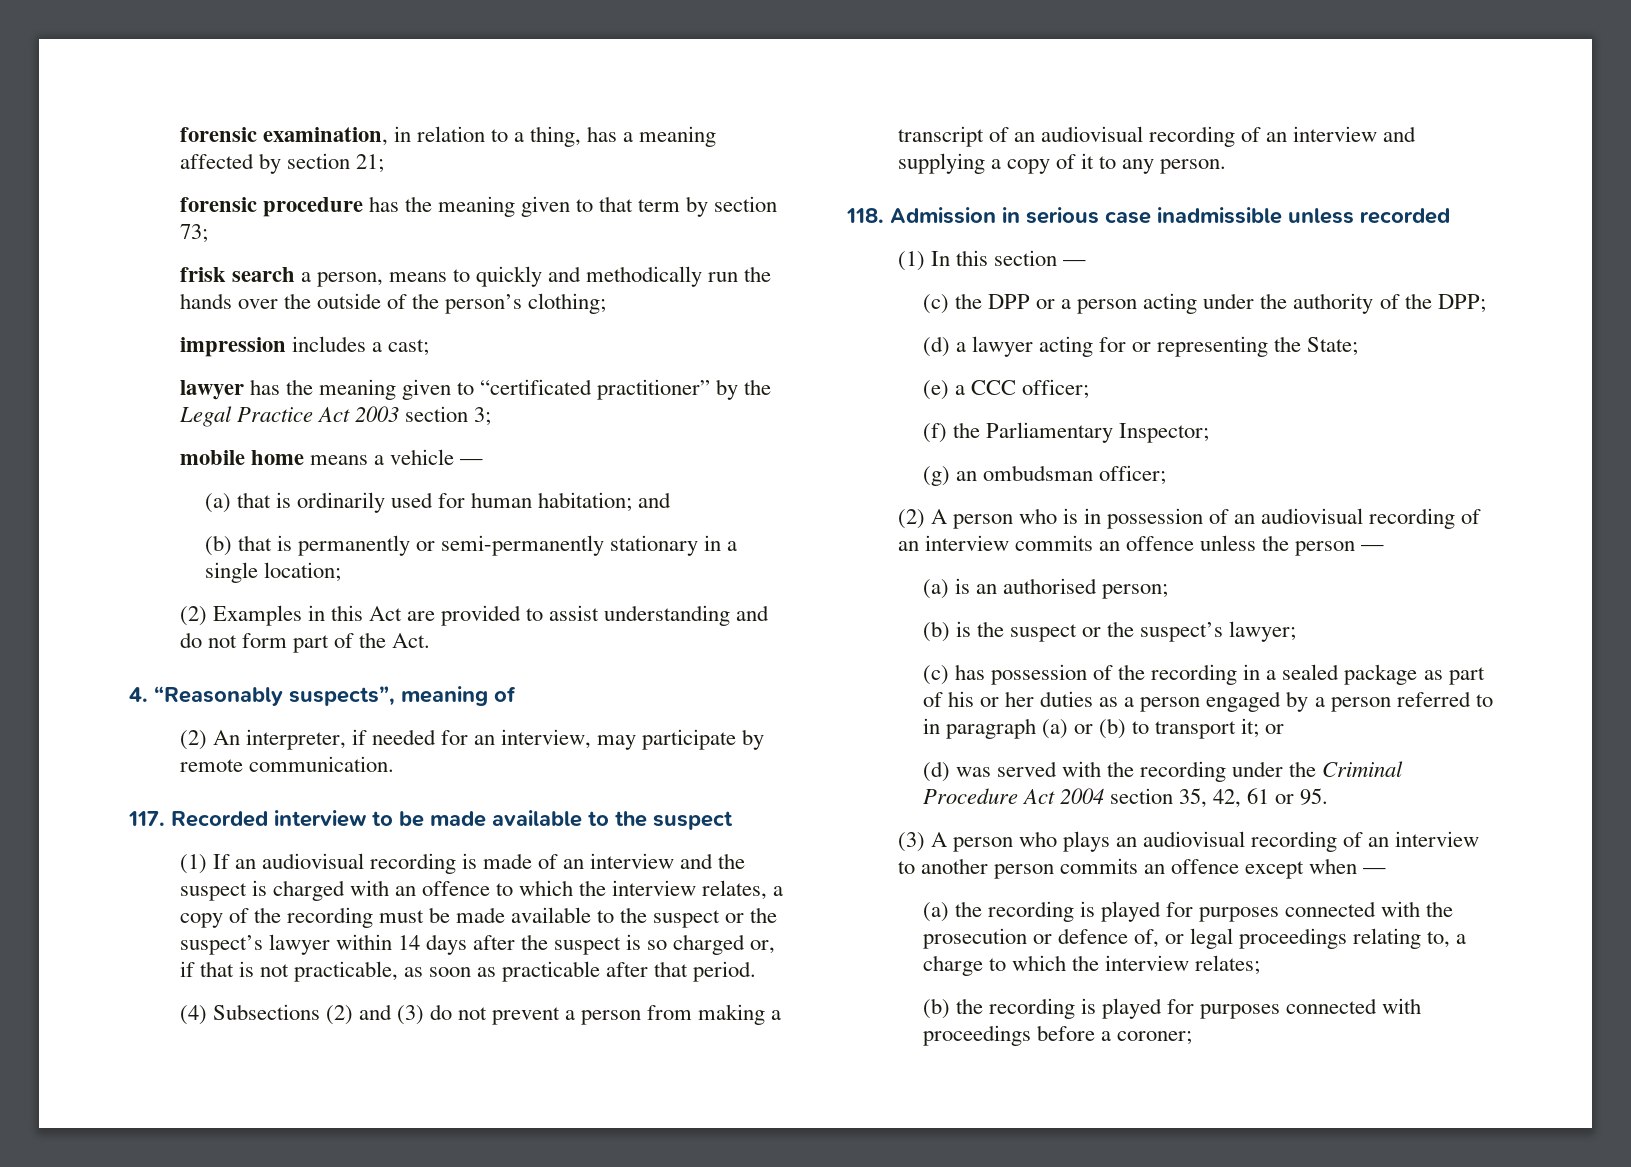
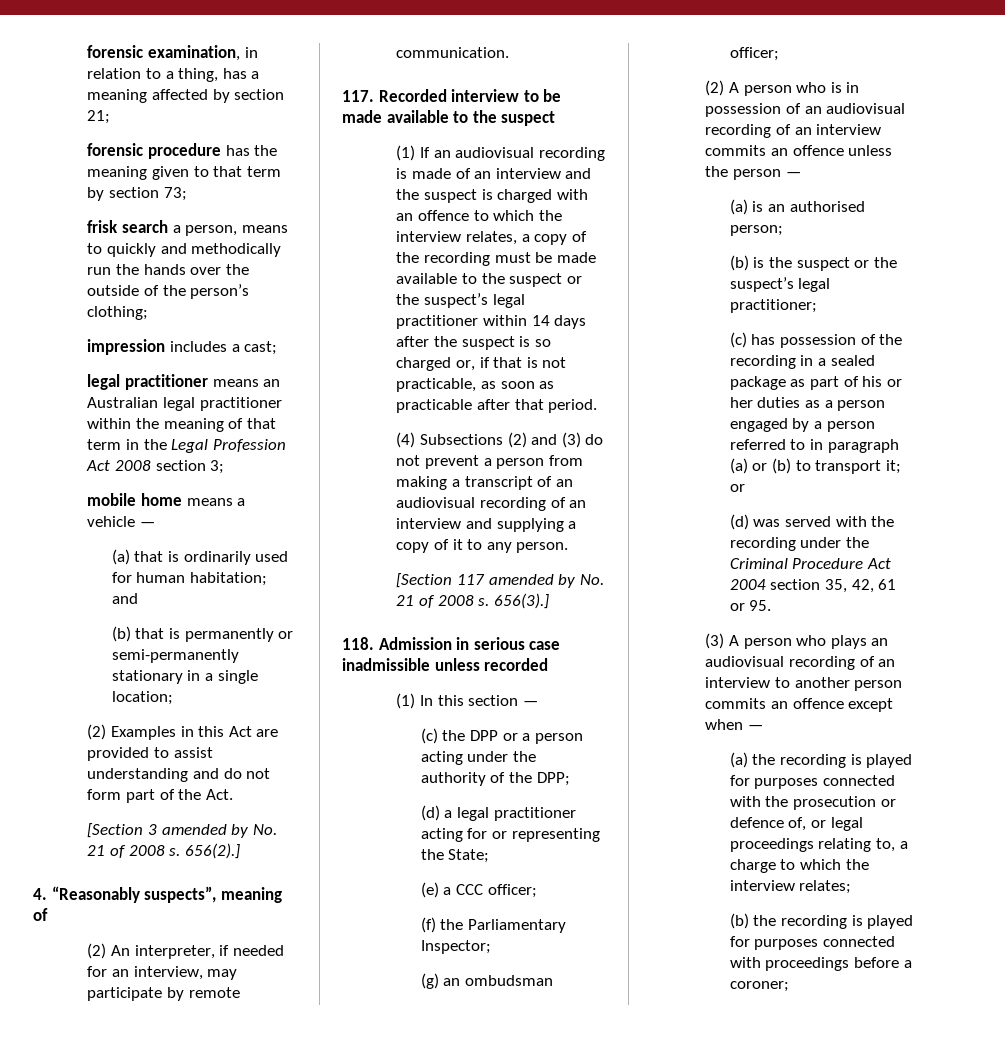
[179,379,772,400] [178,406,399,427] lawyer has the meaning given to “certificated practitioner” by the Legal Practice Act 2003 -> [87,374,281,390] [87,397,282,411] [87,418,276,432] [87,439,286,453] [86,460,152,471] legal practitioner means an Australian legal practitioner within the meaning of that term in the Legal Profession Act 2008
(430, 640) none -> [87,823,277,838] [87,843,240,859] // [Section 3 amended by No. 21 of 2008 s. 656(2).]
[268,934,330,955] lawyer -> [492,294,525,308] [396,315,479,329] legal practitioner
(1227, 166) none -> [396,573,604,588] [396,593,549,609] // [Section 117 amended by No. 21 of 2008 s. 656(3).]
[971,336,1033,357] lawyer -> [457,807,576,821] legal practitioner
[1229,621,1297,642] lawyer; -> [798,278,831,292] [729,299,817,313] legal practitioner;

